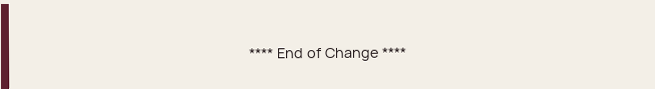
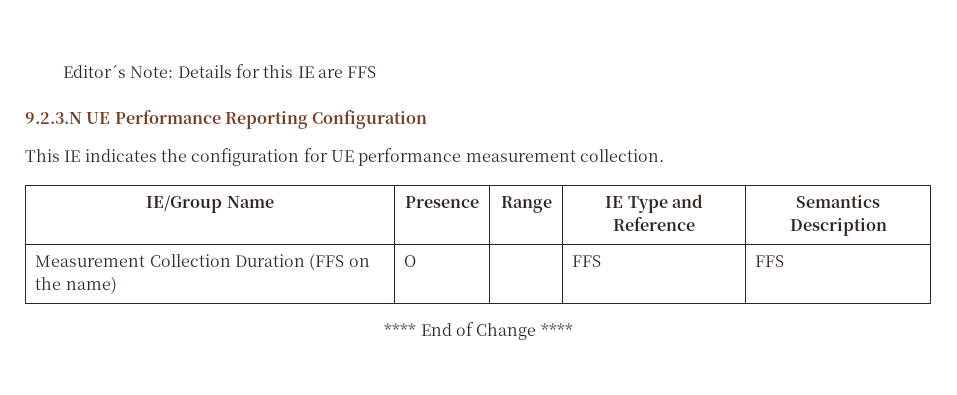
(249, 53) none -> [62,64,377,78] [25,110,428,129] [25,148,664,166] [146,195,274,213] [405,196,479,208] [500,196,552,213] [605,194,703,213] [613,217,695,231] [796,195,880,208] [789,218,887,236] [35,254,370,271] [35,277,117,294] [404,255,417,267] [572,255,602,267] [755,255,785,267] Editor´s Note: Details for this IE are FFS // 9.2.3.N UE Performance Reporting Configuration // This IE indicates the configuration for UE performance measurement collection. // IE/Group Name | Presence | Range | IE Type and Reference | Semantics Description // Measurement Collection Duration (FFS on the name) | O | | FFS | FFS //

